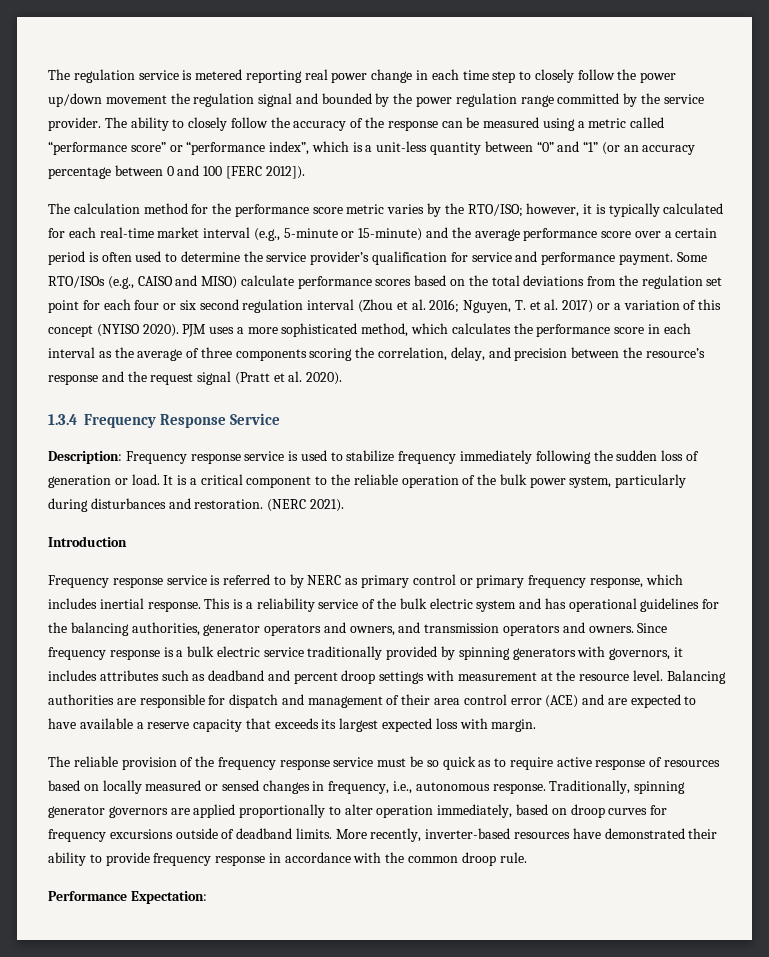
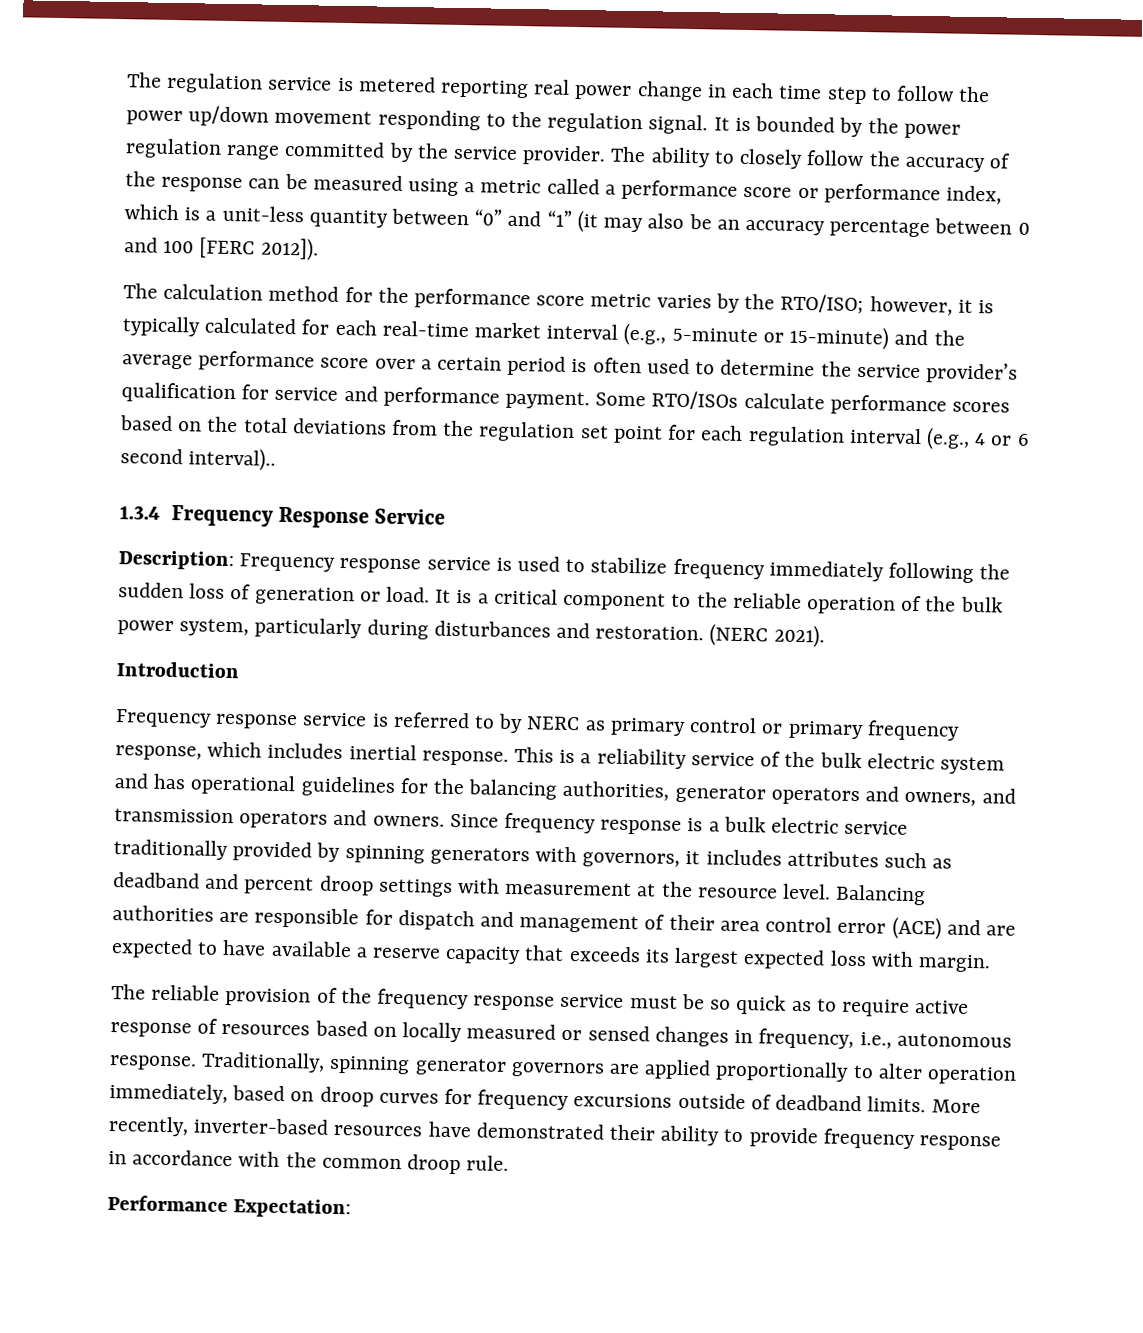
[534,69,574,83] closely -> (892, 94) none
[170,93,318,107] the regulation signal and -> [377,109,751,135] responding to the regulation signal. It is
[48,141,310,155] “performance score” or “performance index”, -> [604,179,1002,205] a performance score or performance index,
[601,142,620,155] (or -> [576,210,712,233] (it may also be
[107,275,238,289] (e.g., CAISO and MISO) -> (739, 400) none
[134,299,722,313] [48,323,691,337] [48,347,705,361] [48,371,343,385] four or six second regulation interval (Zhou et al. 2016; Nguyen, T. et al. 2017) or a variation of this concept (NYISO 2020). PJM uses a more sophisticated method, which calculates the performance score in each interval as the average of three components scoring the correlation, delay, and precision between the resource’s response and the request signal (Pratt et al. 2020). -> [747,426,1030,450] [120,447,277,471] regulation interval (e.g., 4 or 6 second interval)..

